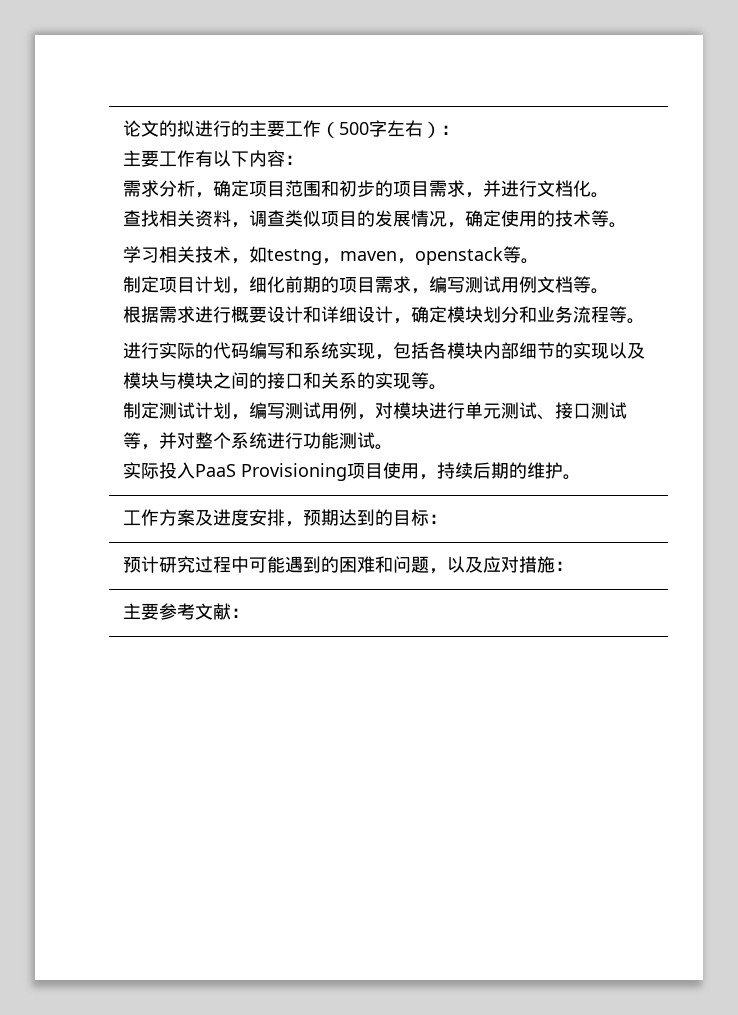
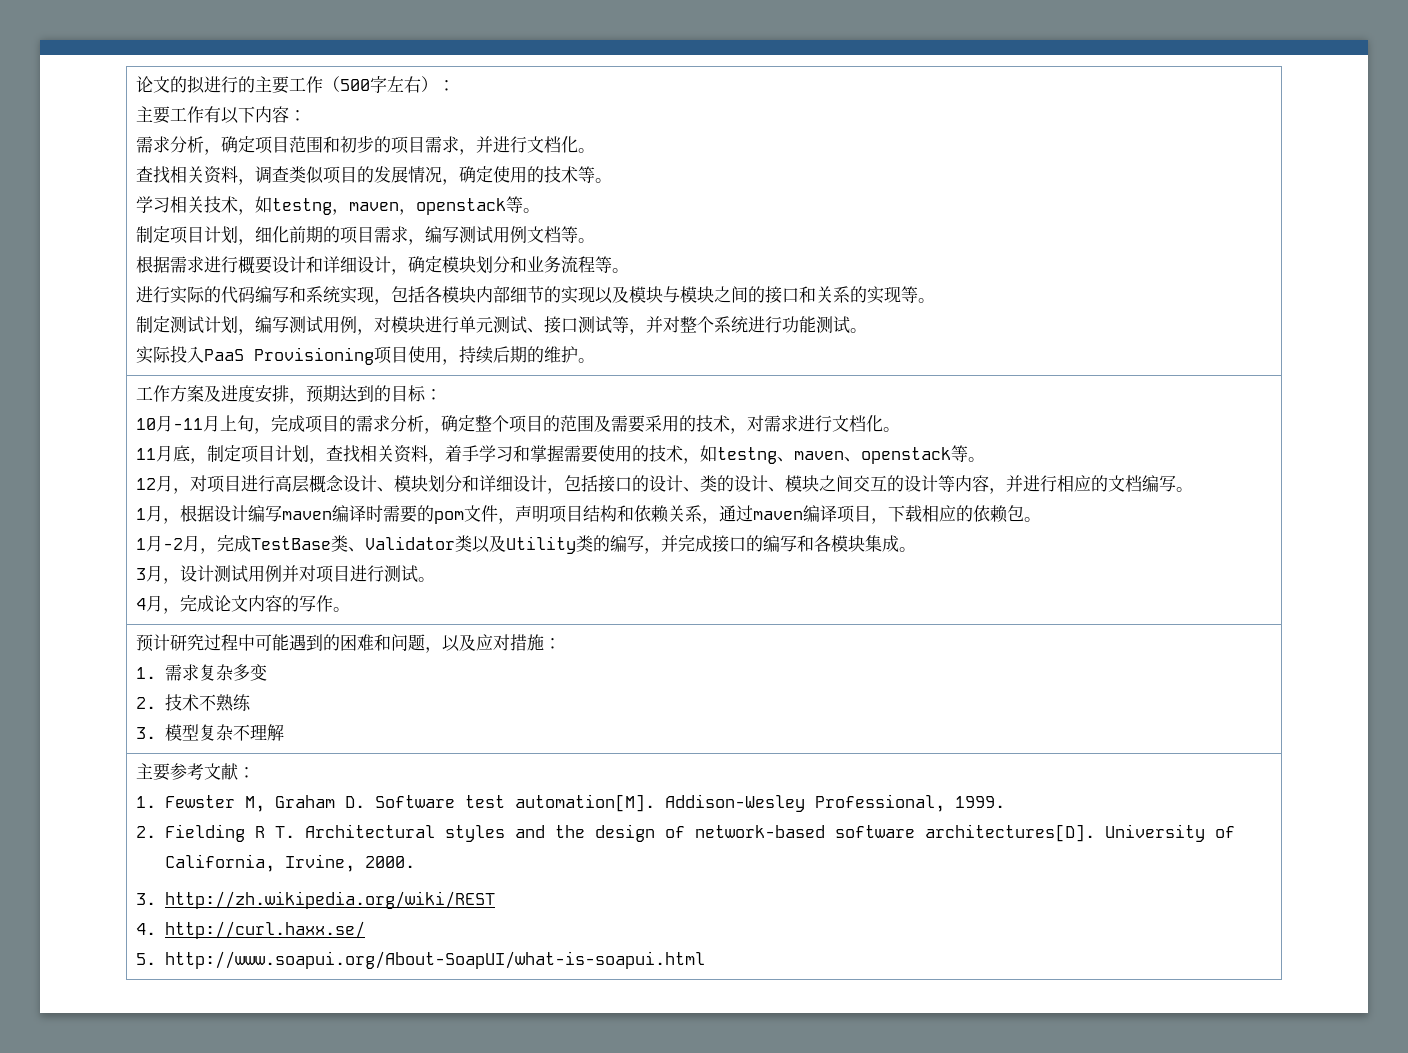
(447, 519) none -> [136,415,901,434] [136,445,986,464] [136,475,1194,494] [136,505,1042,524] [136,535,917,554] [136,565,436,584] [136,595,351,614] // 10月-11月上旬，完成项目的需求分析，确定整个项目的范围及需要采用的技术，对需求进行文档化。 // 11月底，制定项目计划，查找相关资料，着手学习和掌握需要使用的技术，如testng、maven、openstack等。 // 12月，对项目进行高层概念设计、模块划分和详细设计，包括接口的设计、类的设计、模块之间交互的设计等内容，并进行相应的文档编写。 // 1月，根据设计编写maven编译时需要的pom文件，声明项目结构和依赖关系，通过maven编译项目，下载相应的依赖包。 // 1月-2月，完成TestBase类、Validator类以及Utility类的编写，并完成接口的编写和各模块集成。 // 3月，设计测试用例并对项目进行测试。 // 4月，完成论文内容的写作。
[122,603,249,620] // 主要参考文献： -> [136,664,267,681] [136,694,251,712] [136,724,284,741] [136,763,256,781] [136,794,1005,812] [136,824,1235,842] [164,854,415,872] [136,891,495,909] [136,921,365,939] [136,951,705,969] // 1.需求复杂多变 // 2.技术不熟练 // 3.模型复杂不理解 // 主要参考文献： // 1. Fewster M, Graham D. Software test automation[M]. Addison-Wesley Professional, 1999. // 2. Fielding R T. Architectural styles and the design of network-based software architectures[D]. University of California, Irvine, 2000. // 3. http://zh.wikipedia.org/wiki/REST // 4. http://curl.haxx.se/ // 5. http://www.soapui.org/About-SoapUI/what-is-soapui.html

